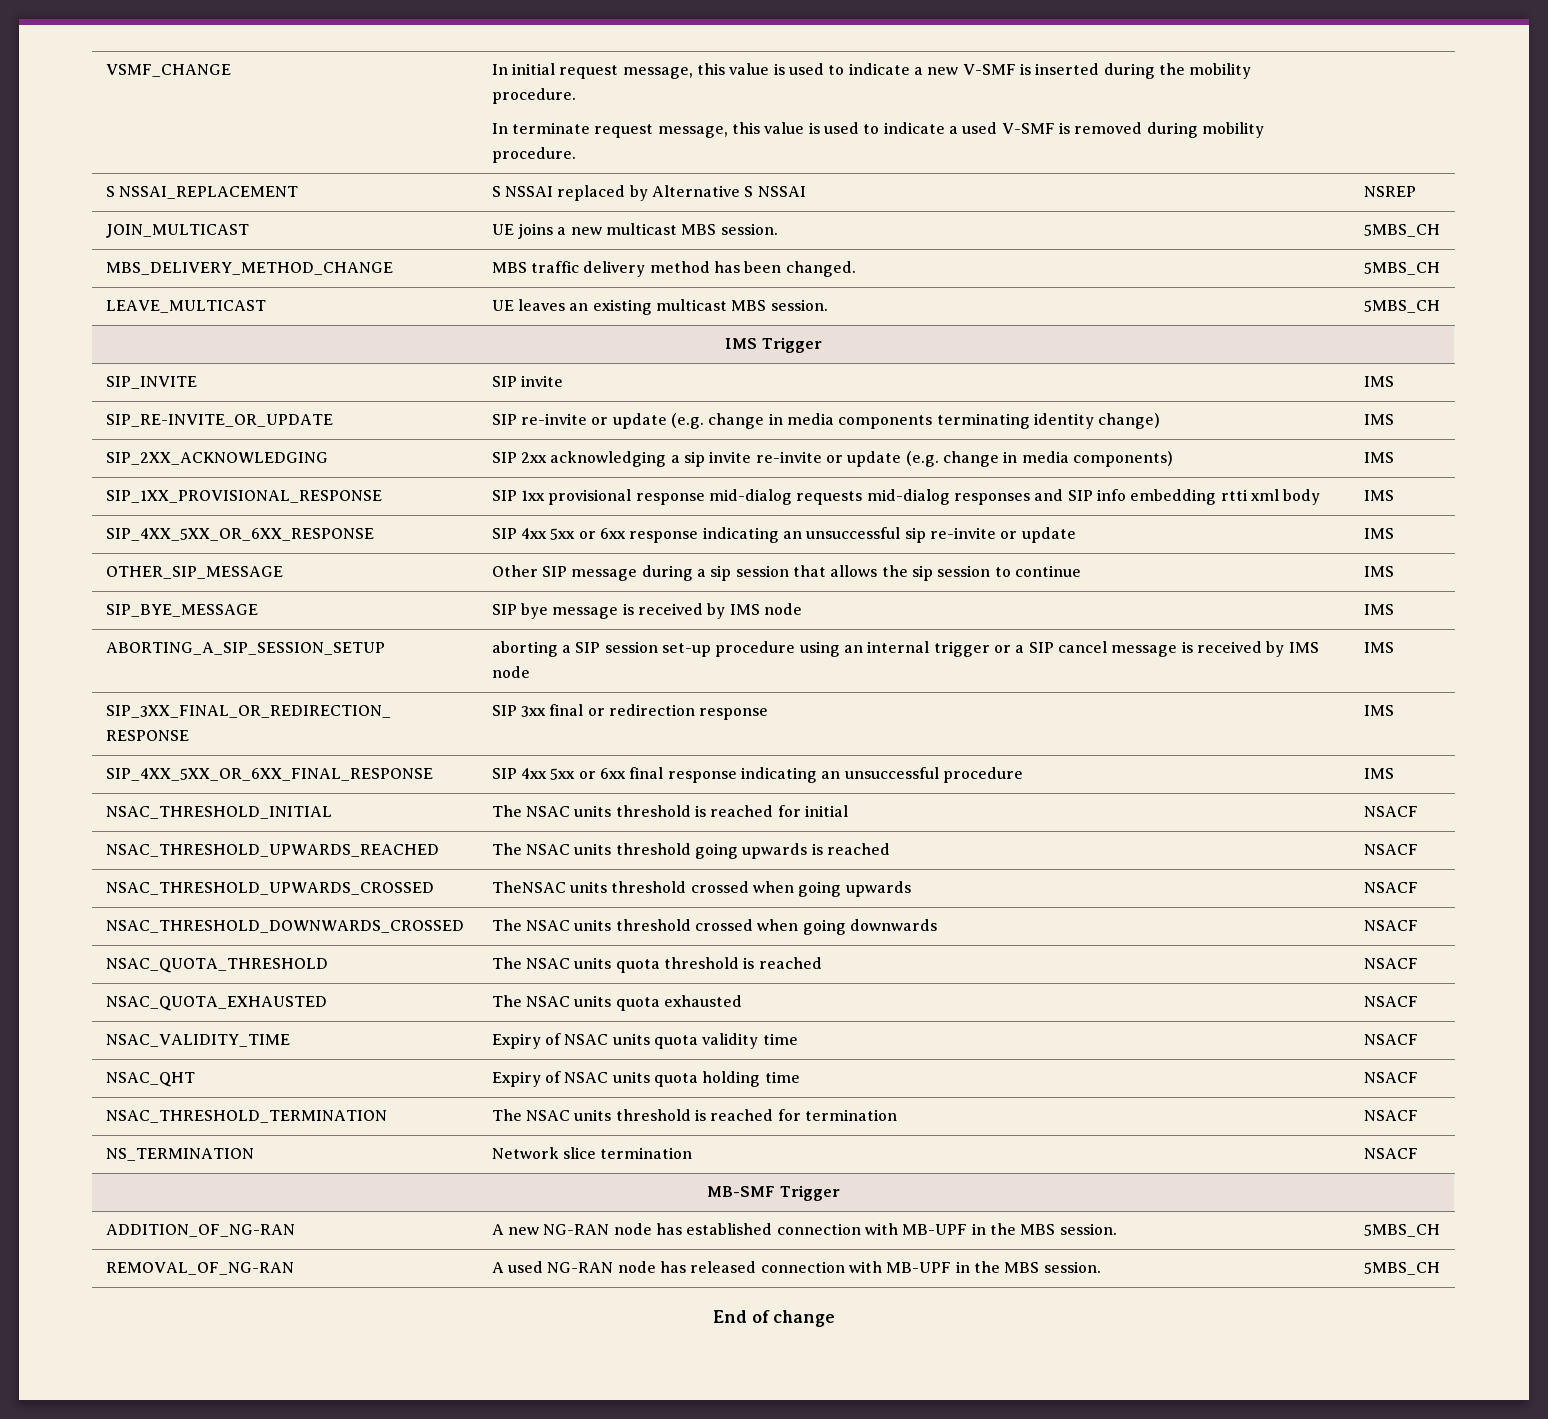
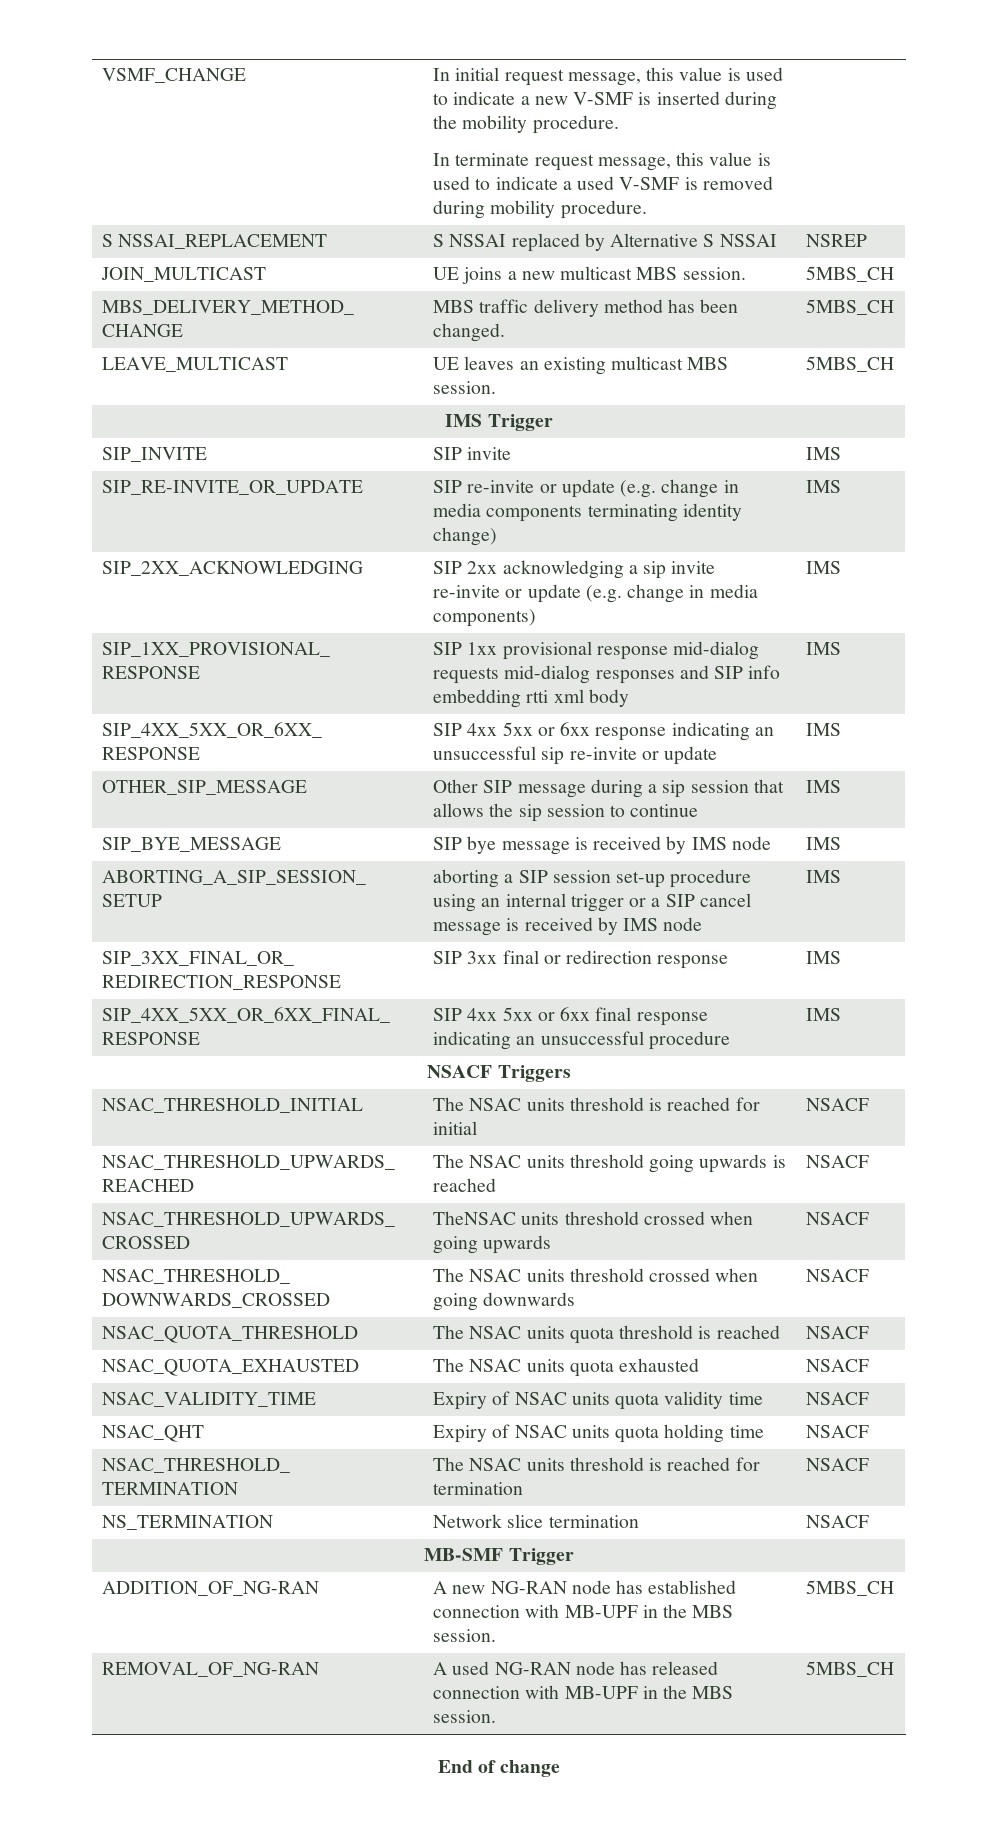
(1394, 773) none -> [427,1065,571,1082] // NSACF Triggers

